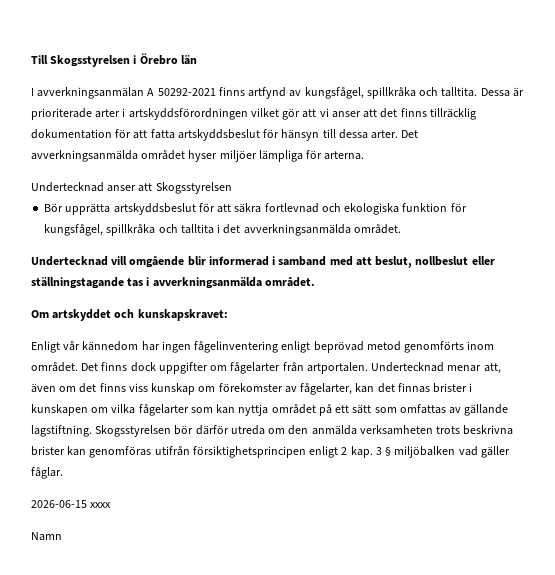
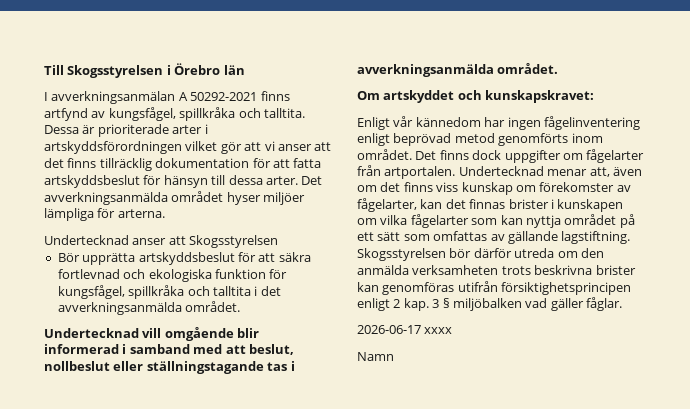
[31,500,87,508] 2026-06-15 -> [357,325,421,334] 2026-06-17

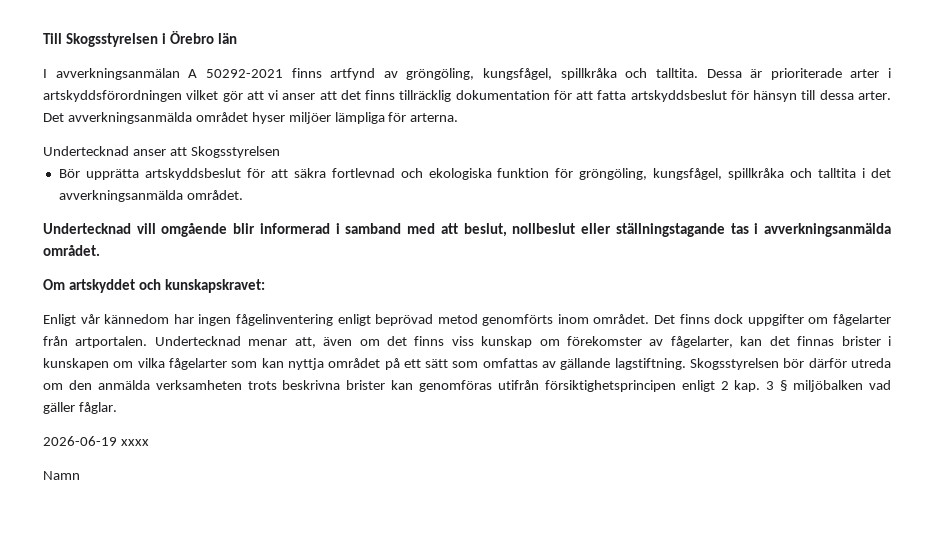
(106, 114) none -> [406,68,475,80] gröngöling,
(288, 274) none -> [579,168,648,180] gröngöling,
[357,325,421,334] 2026-06-17 -> [43,436,117,446] 2026-06-19

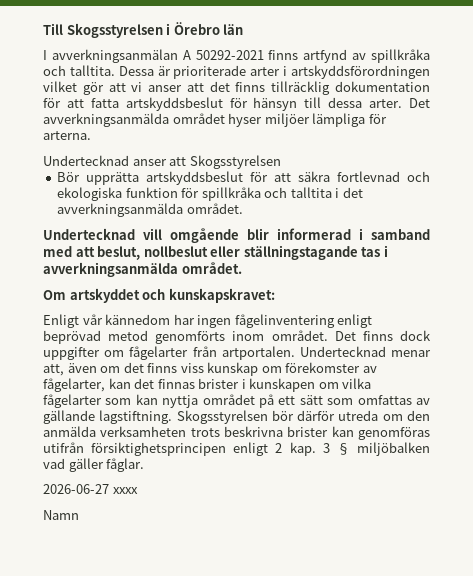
[406,68,552,80] gröngöling, kungsfågel, -> (367, 56) none
[579,168,723,180] gröngöling, kungsfågel, -> (200, 193) none
[43,436,117,446] 2026-06-19 -> [43,484,109,494] 2026-06-27

